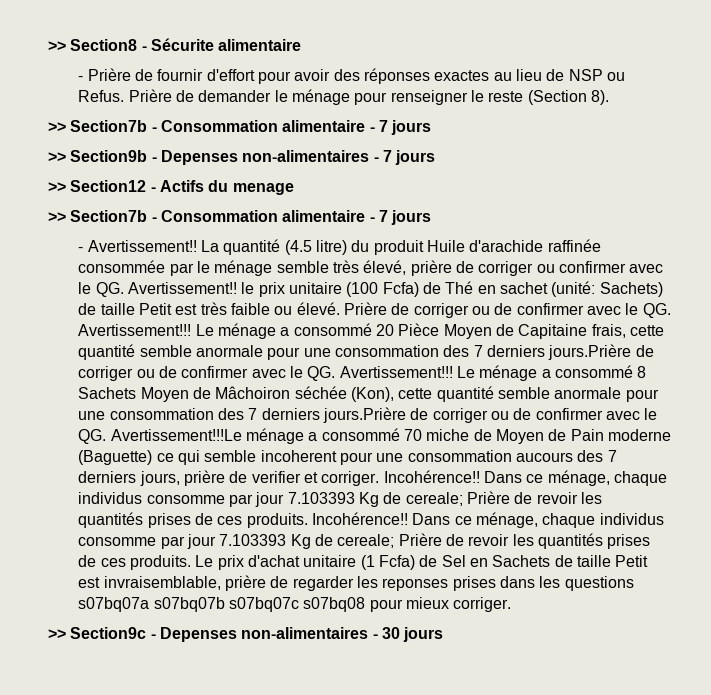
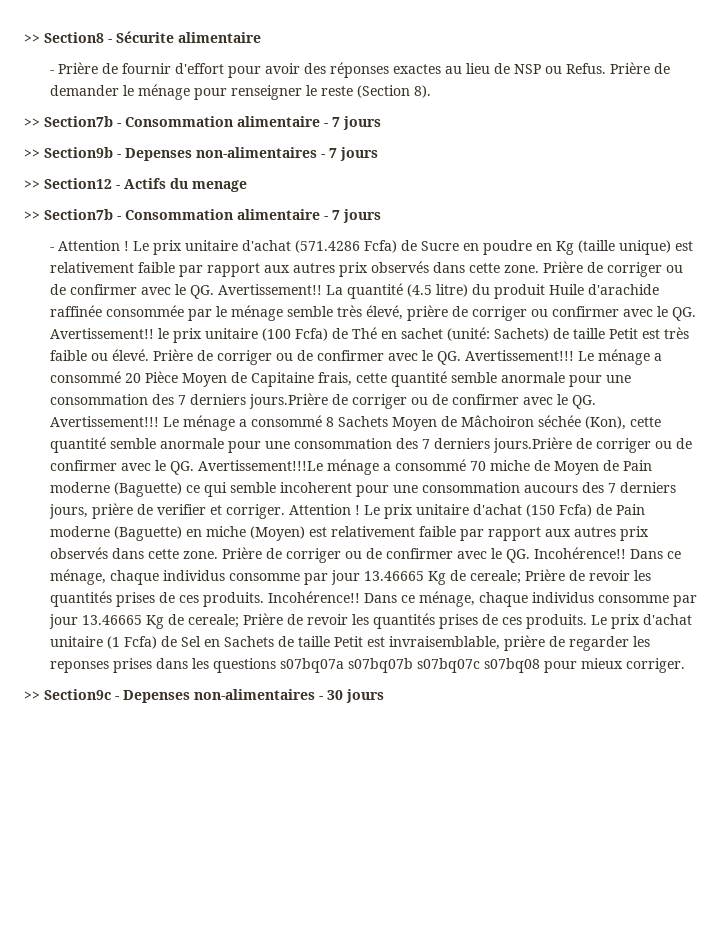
(84, 249) none -> [57,240,693,255] [49,261,683,277] [49,284,214,299] Attention ! Le prix unitaire d'achat (571.4286 Fcfa) de Sucre en poudre en Kg (taille unique) est relativement faible par rapport aux autres prix observés dans cette zone. Prière de corriger ou de confirmer avec le QG.
[383,470,667,486] [78,492,355,507] Incohérence!! Dans ce ménage, chaque individus consomme par jour 7.103393 -> [288,504,645,519] [49,526,649,541] [49,547,681,563] [49,569,424,585] Attention ! Le prix unitaire d'achat (150 Fcfa) de Pain moderne (Baguette) en miche (Moyen) est relativement faible par rapport aux autres prix observés dans cette zone. Prière de corriger ou de confirmer avec le QG. Incohérence!! Dans ce ménage, chaque individus consomme par jour 13.46665
[219,534,287,546] 7.103393 -> [81,615,142,625] 13.46665

